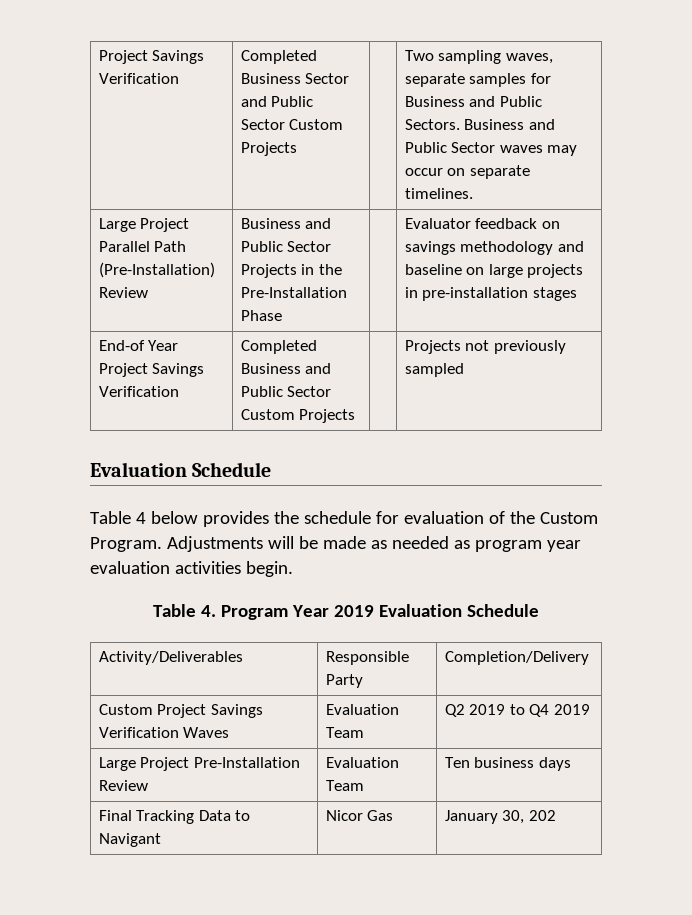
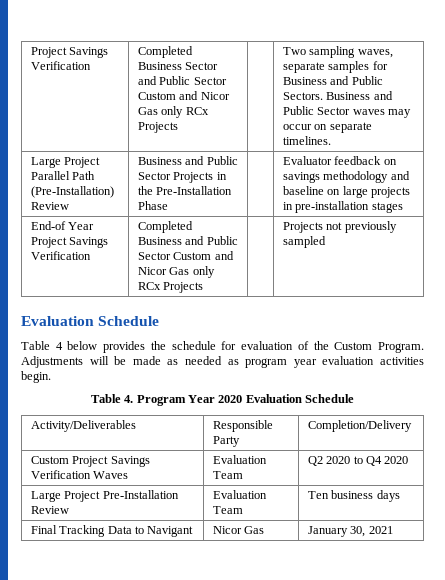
(344, 124) none -> [179,91,230,100] [137,106,209,118] and Nicor Gas only RCx
(295, 414) none -> [214,251,234,260] [137,266,215,278] [137,282,161,290] and Nicor Gas only RCx
[333,605,374,617] 2019 -> [218,395,243,403] 2020
[469,704,506,715] 2019 -> [326,456,351,464] 2020
[553,704,590,715] 2019 -> [384,456,409,464] 2020
[528,810,556,821] 202 -> [368,526,393,534] 2021

